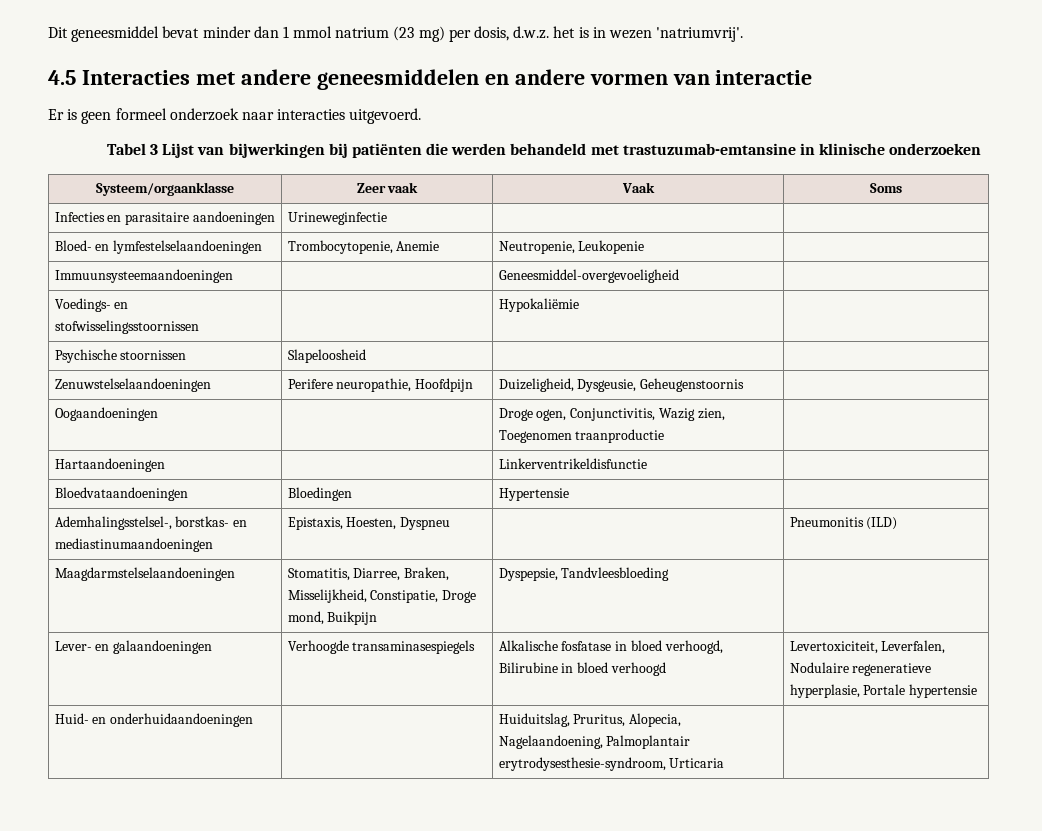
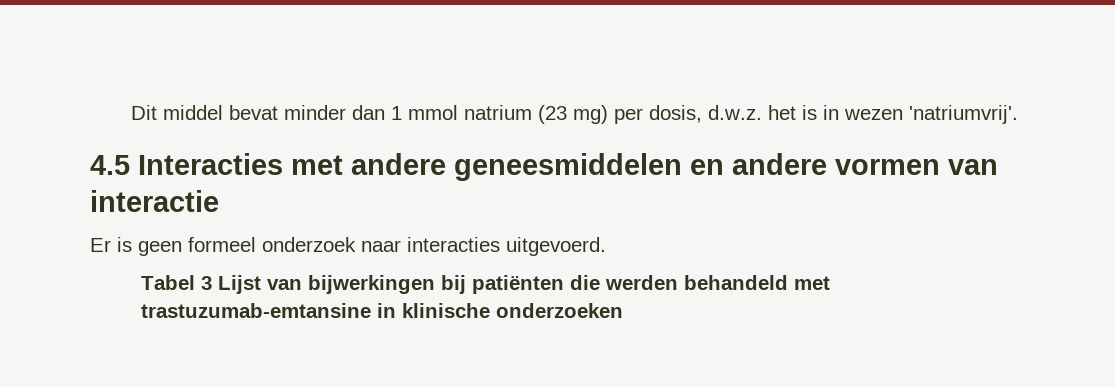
[71,26,160,42] geneesmiddel -> [163,105,224,120] middel
[96,182,234,196] [356,182,419,193] [621,182,655,193] [870,183,902,193] [54,211,276,225] [287,212,387,225] [54,240,263,254] [287,240,440,254] [498,240,645,254] [54,269,233,283] [498,269,679,283] [54,298,129,312] [54,320,199,334] [498,298,579,312] [54,349,187,363] [287,349,366,363] [54,378,211,392] [287,378,474,392] [498,378,745,392] [54,407,158,421] [498,408,725,421] [498,429,665,443] [54,458,165,472] [498,458,647,469] [54,487,188,501] [287,487,352,501] [498,488,569,501] [54,516,248,530] [54,538,213,552] [287,517,451,530] [789,517,898,530] [54,567,235,581] [287,567,450,581] [287,589,477,603] [287,611,378,625] [498,567,670,581] [54,640,213,654] [287,640,476,654] [498,640,723,654] [498,662,667,676] [789,640,946,654] [789,662,932,676] [789,684,978,698] [54,713,254,727] [498,713,682,727] [498,735,691,749] [498,757,725,771] // Systeem/orgaanklasse | Zeer vaak | Vaak | Soms // Infecties en parasitaire aandoeningen | Urineweginfectie | | // Bloed- en lymfestelselaandoeningen | Trombocytopenie, Anemie | Neutropenie, Leukopenie | // Immuunsysteemaandoeningen | | Geneesmiddel-overgevoeligheid | // Voedings- en stofwisselingsstoornissen | | Hypokaliëmie | // Psychische stoornissen | Slapeloosheid | | // Zenuwstelselaandoeningen | Perifere neuropathie, Hoofdpijn | Duizeligheid, Dysgeusie, Geheugenstoornis | // Oogaandoeningen | | Droge ogen, Conjunctivitis, Wazig zien, Toegenomen traanproductie | // Hartaandoeningen | | Linkerventrikeldisfunctie | // Bloedvataandoeningen | Bloedingen | Hypertensie | // Ademhalingsstelsel-, borstkas- en mediastinumaandoeningen | Epistaxis, Hoesten, Dyspneu | | Pneumonitis (ILD) // Maagdarmstelselaandoeningen | Stomatitis, Diarree, Braken, Misselijkheid, Constipatie, Droge mond, Buikpijn | Dyspepsie, Tandvleesbloeding | // Lever- en galaandoeningen | Verhoogde transaminasespiegels | Alkalische fosfatase in bloed verhoogd, Bilirubine in bloed verhoogd | Levertoxiciteit, Leverfalen, Nodulaire regeneratieve hyperplasie, Portale hypertensie // Huid- en onderhuidaandoeningen | | Huiduitslag, Pruritus, Alopecia, Nagelaandoening, Palmoplantair erytrodysesthesie-syndroom, Urticaria | -> (623, 310) none

